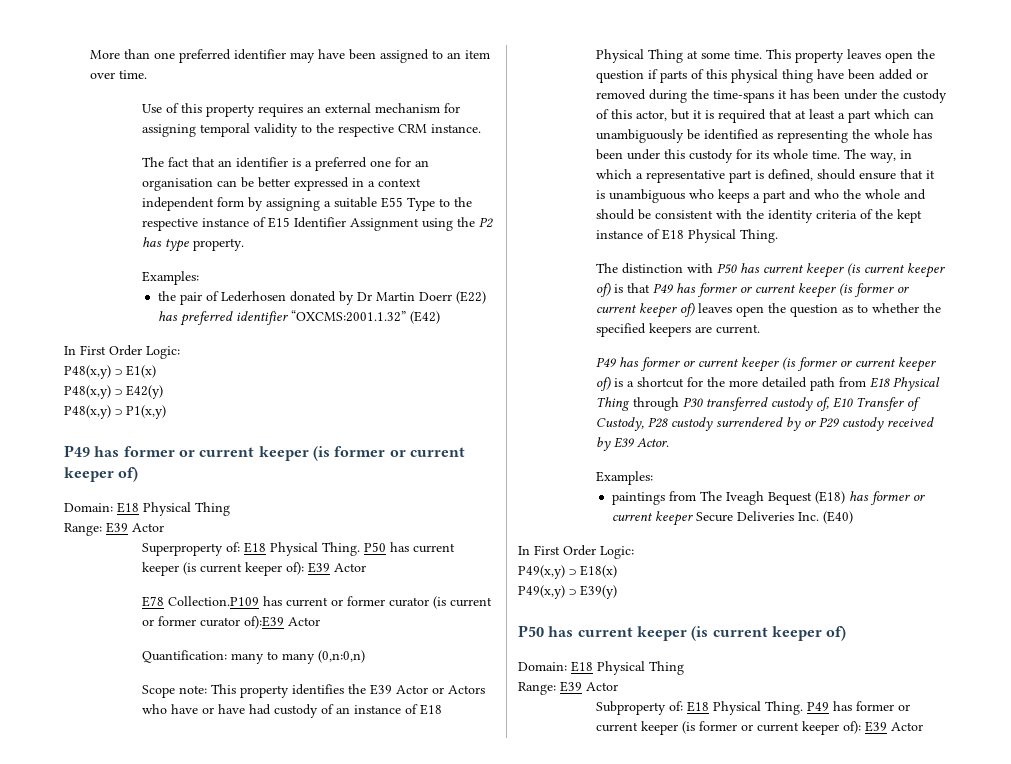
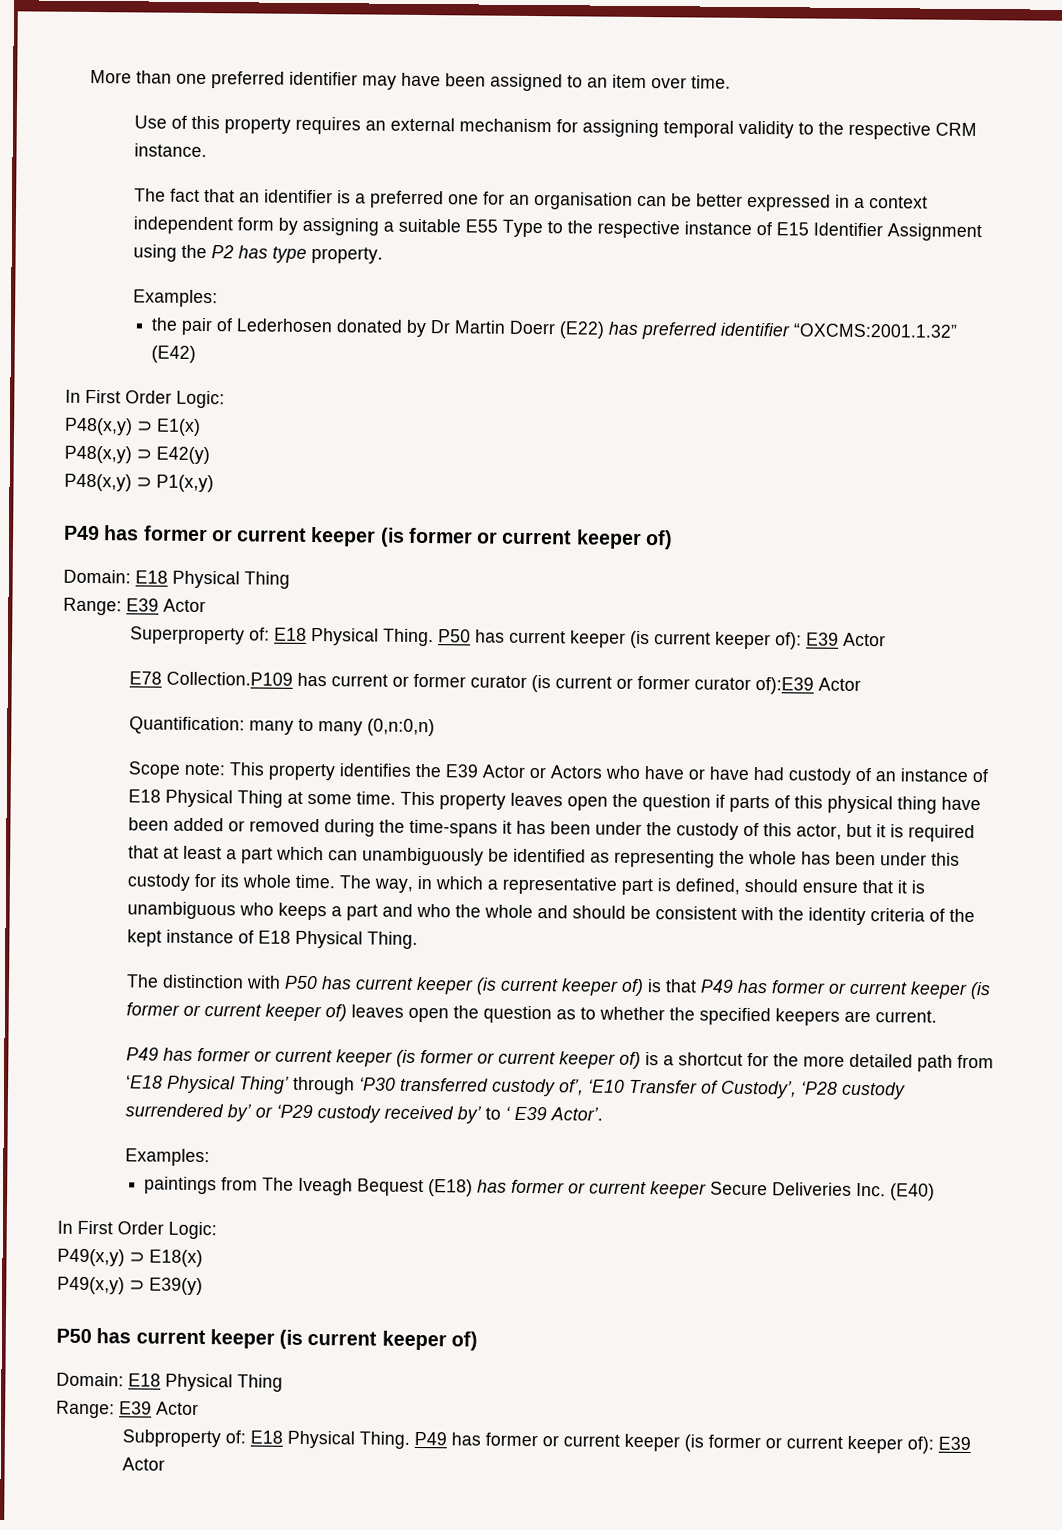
[870,377,941,391] [596,397,922,411] [596,417,935,431] [596,437,670,451] E18 Physical Thing through P30 transferred custody of, E10 Transfer of Custody, P28 custody surrendered by or P29 custody received by E39 Actor. -> [126,1075,907,1100] [125,1103,604,1124] ‘E18 Physical Thing’ through ‘P30 transferred custody of’, ‘E10 Transfer of Custody’, ‘P28 custody surrendered by’ or ‘P29 custody received by’ to ‘ E39 Actor’.

